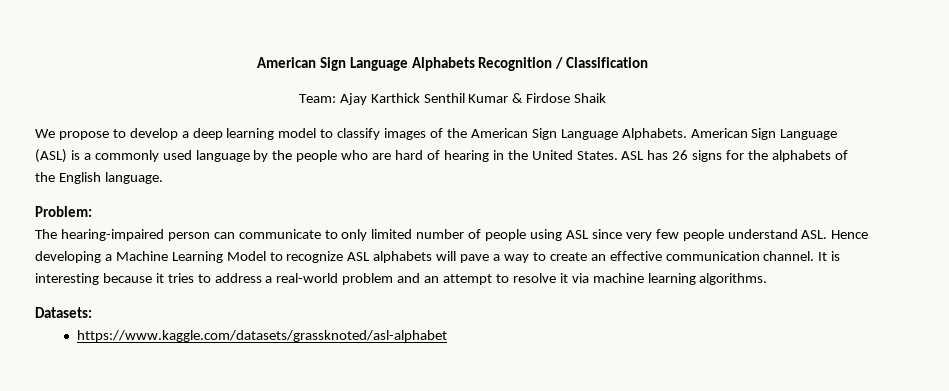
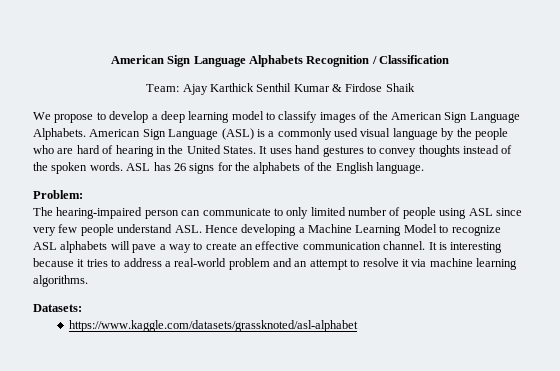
(192, 155) none -> [360,128,391,137] visual
(618, 155) none -> [259,145,513,157] [33,162,123,174] It uses hand gestures to convey thoughts instead of the spoken words.

